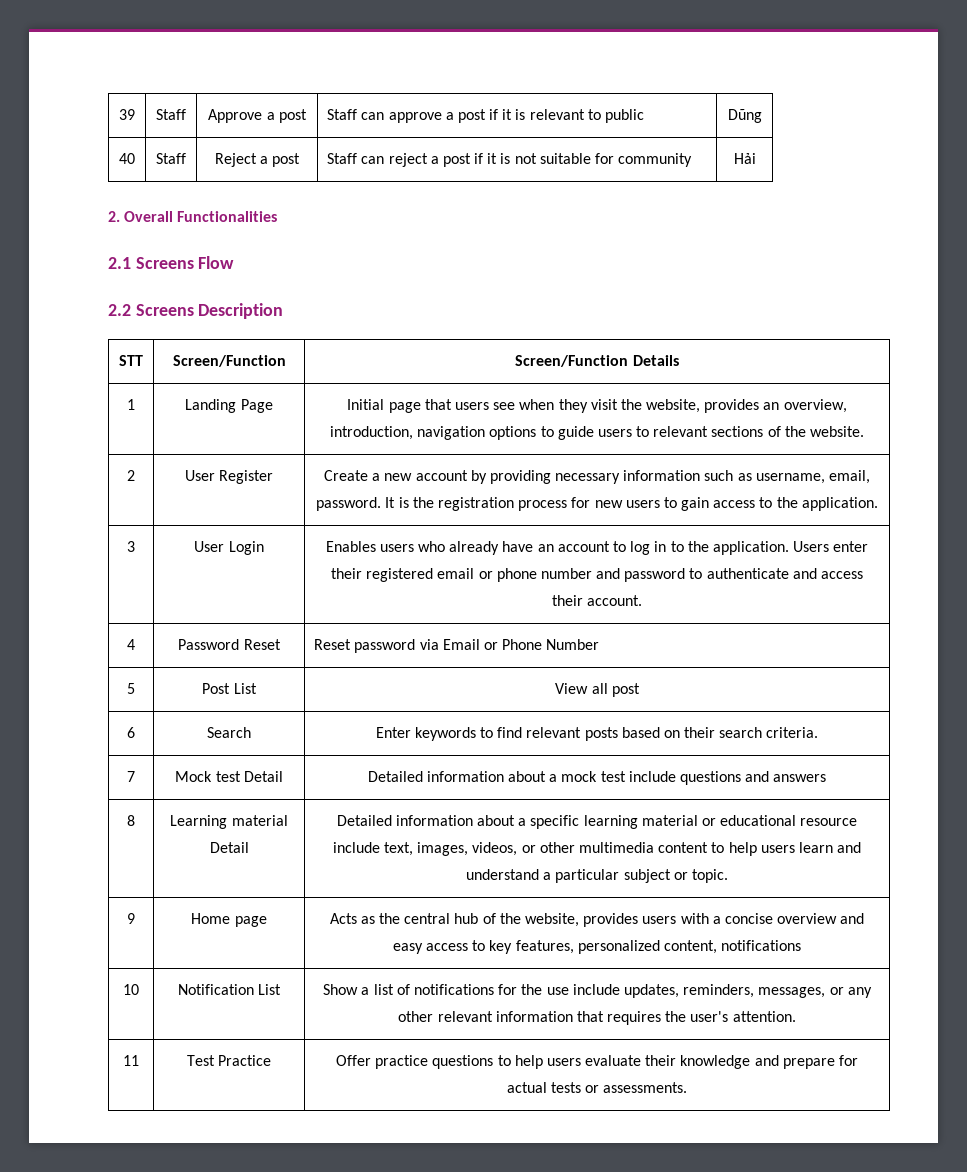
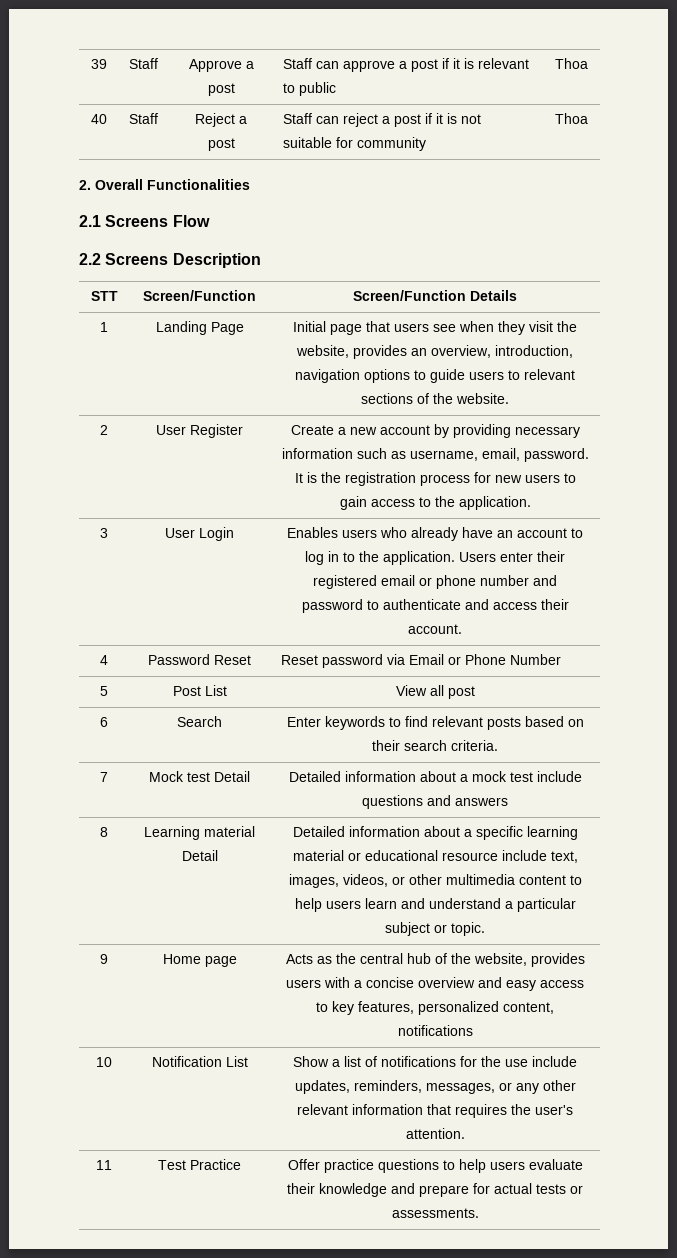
[727,109,762,123] Dũng -> [555,58,588,69] Thoa
[733,153,756,164] Hải -> [555,113,588,124] Thoa

